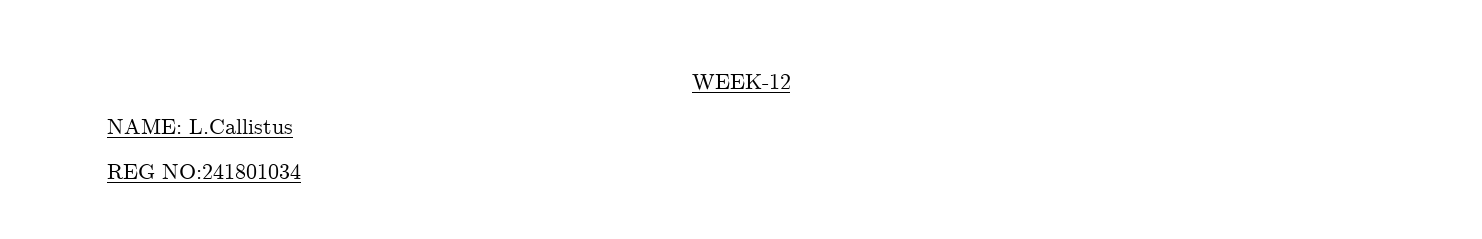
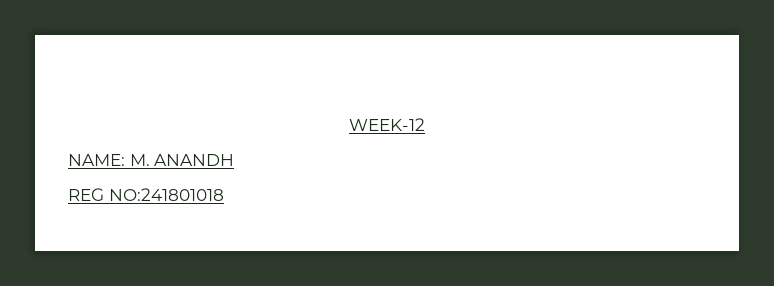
[189,119,293,134] L.Callistus -> [129,154,235,166] M. ANANDH
[162,164,301,179] NO:241801034 -> [108,188,224,201] NO:241801018

